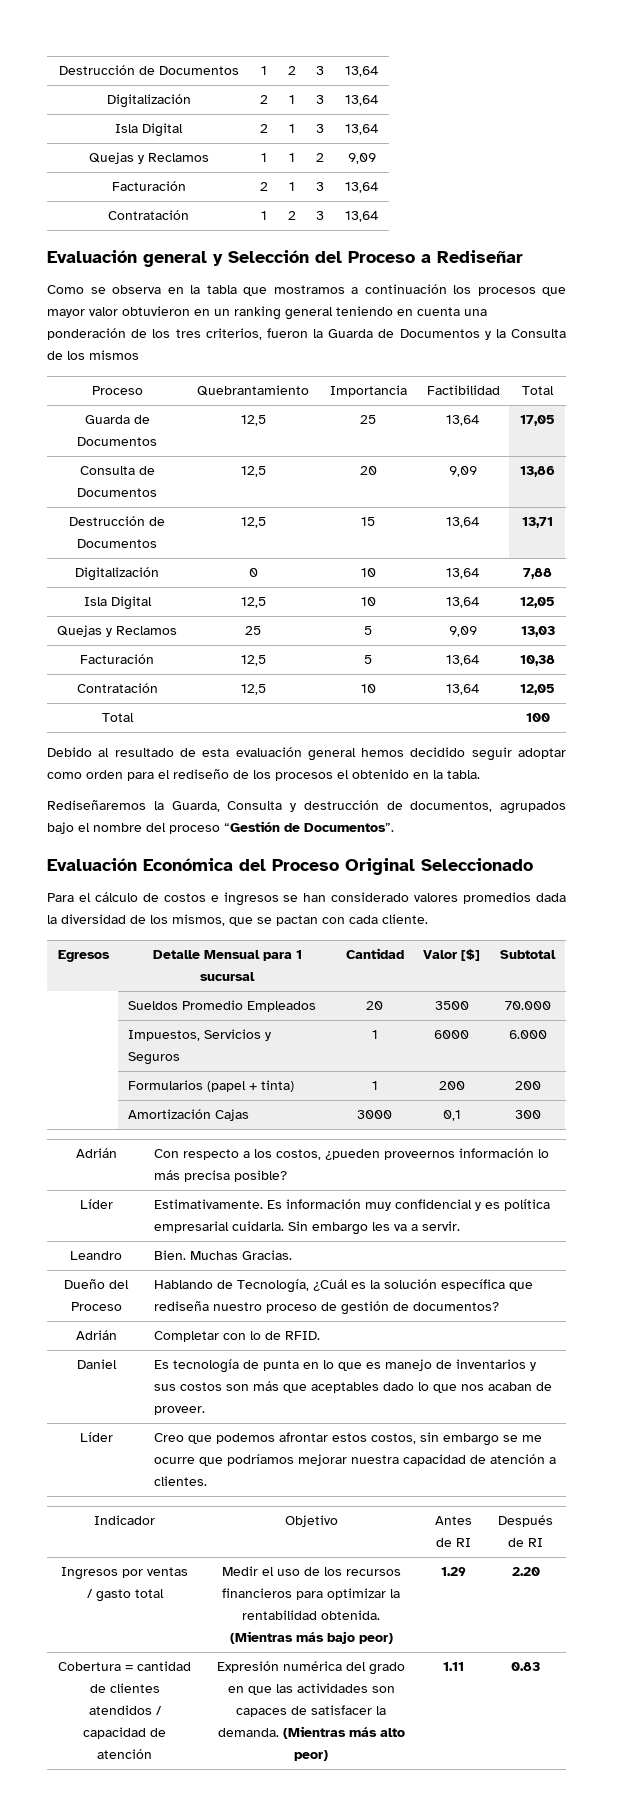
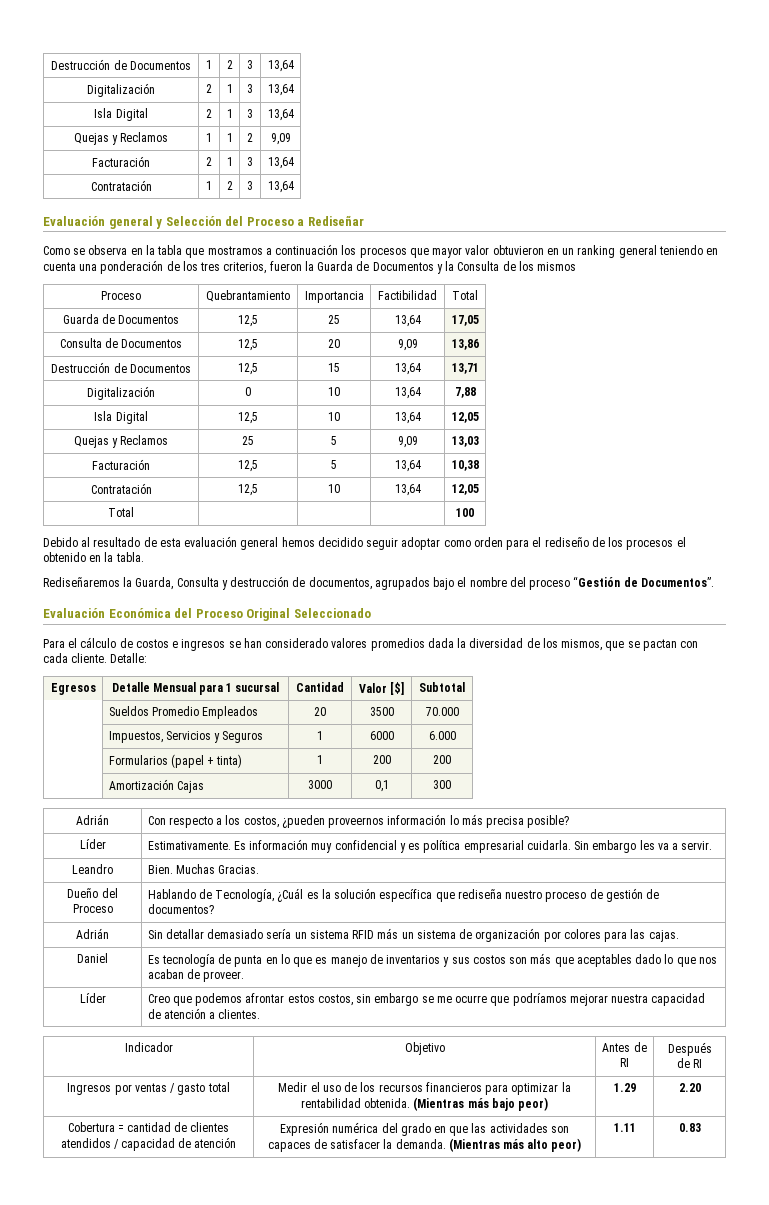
(428, 919) none -> [110,653,148,663] Detalle:
[153,1331,320,1342] Completar con lo de RFID. -> [147,928,679,942] Sin detallar demasiado sería un sistema RFID más un sistema de organización por colores para las cajas.

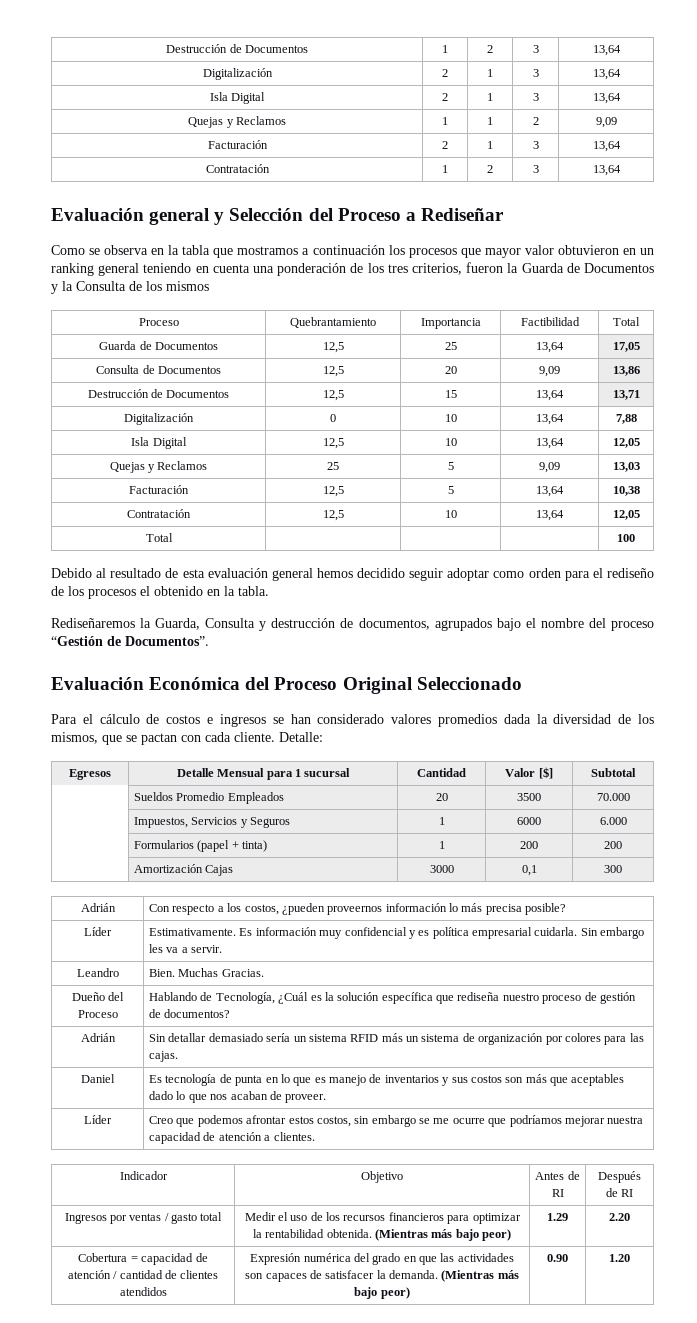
(124, 1128) none -> [141,1253,208,1265] [67,1270,118,1279] capacidad de atención /
[113,1137,237,1151] / capacidad de atención -> (167, 1291) none
[527,1138,582,1152] [613,1123,636,1132] [678,1123,701,1132] alto peor) | 1.11 | 0.83 -> [354,1287,410,1299] [547,1254,568,1262] [609,1254,630,1262] bajo peor) | 0.90 | 1.20

